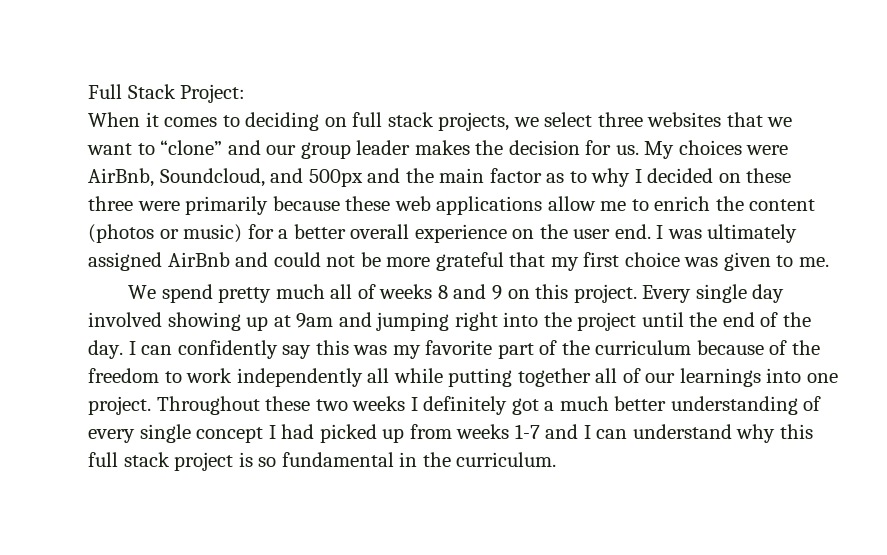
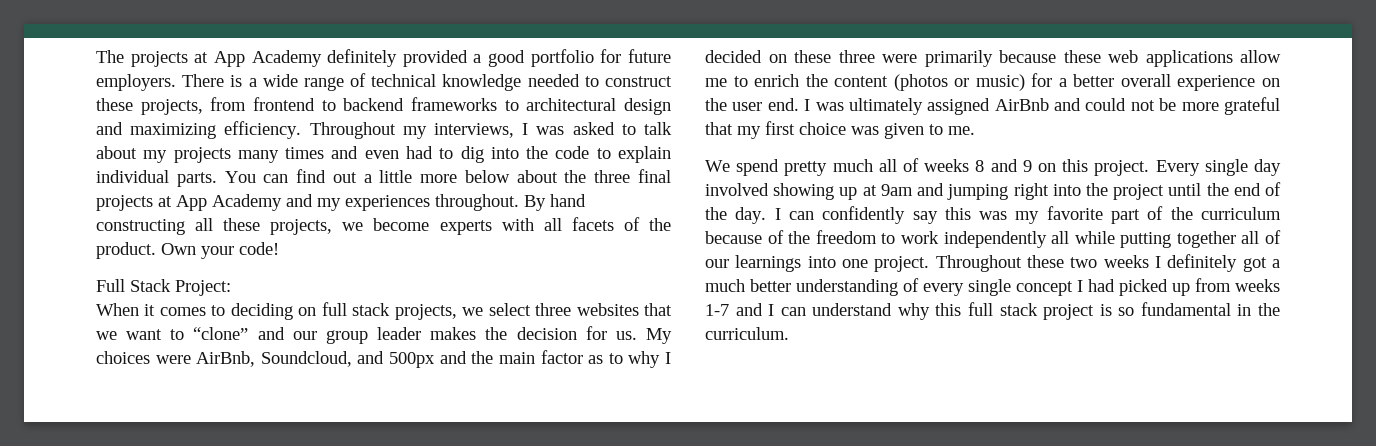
(88, 91) none -> [96,49,671,67] [96,73,672,91] [96,97,671,115] [96,121,672,139] [96,146,671,163] [96,169,671,187] [96,194,586,211] [96,217,671,235] [96,242,279,259] The projects at App Academy definitely provided a good portfolio for future employers. There is a wide range of technical knowledge needed to construct these projects, from frontend to backend frameworks to architectural design and maximizing efficiency. Throughout my interviews, I was asked to talk about my projects many times and even had to dig into the code to explain individual parts. You can find out a little more below about the three final projects at App Academy and my experiences throughout. By hand constructing all these projects, we become experts with all facets of the product. Own your code! //

